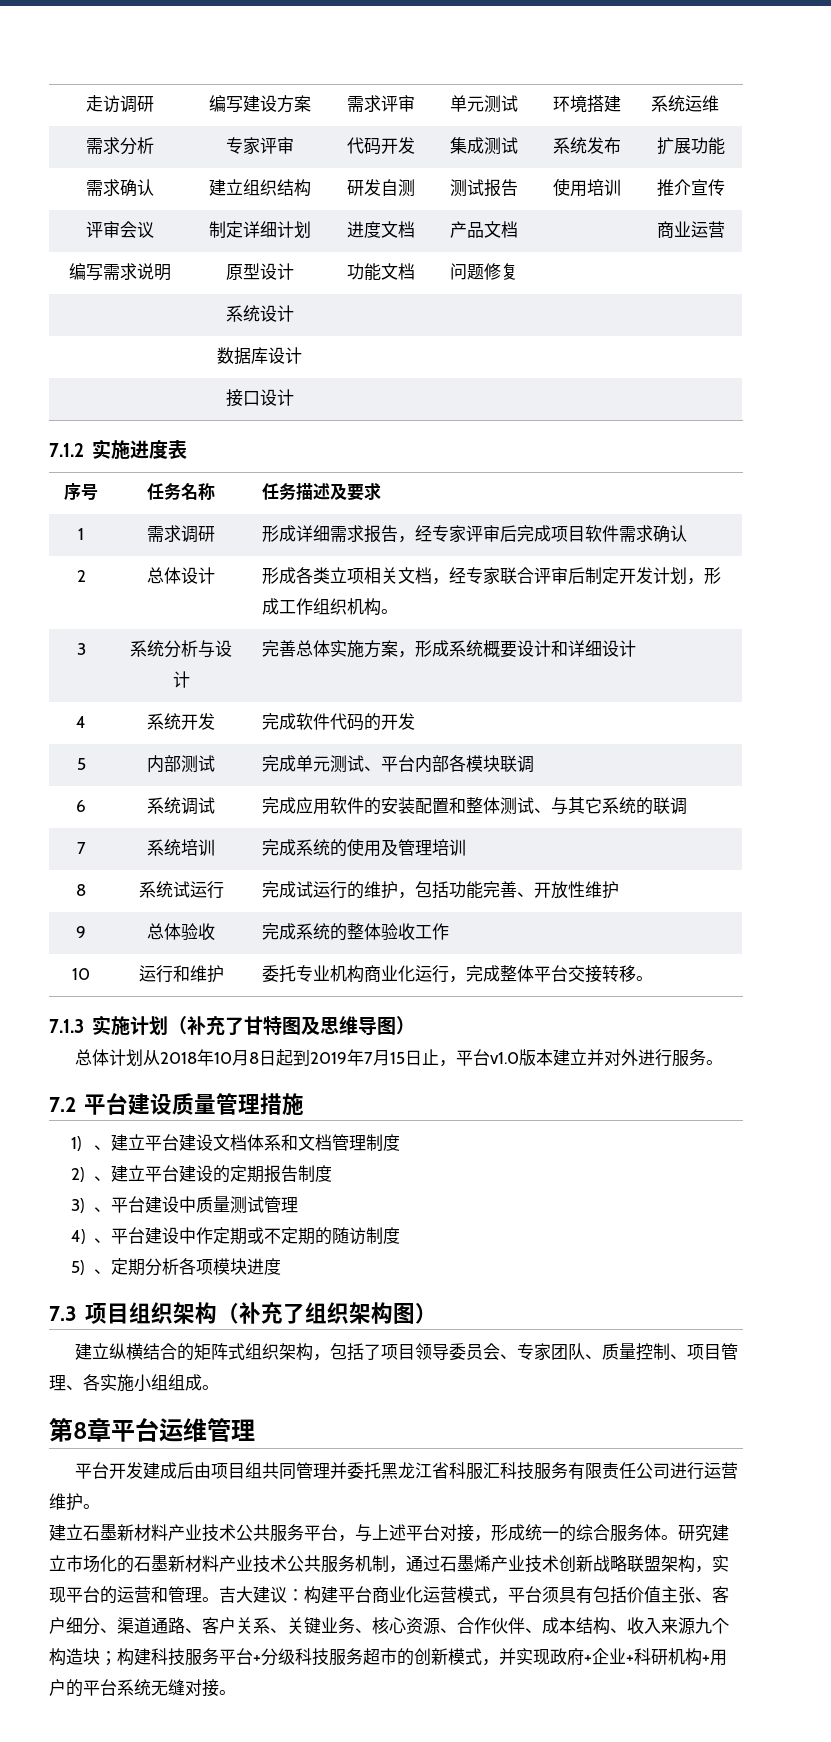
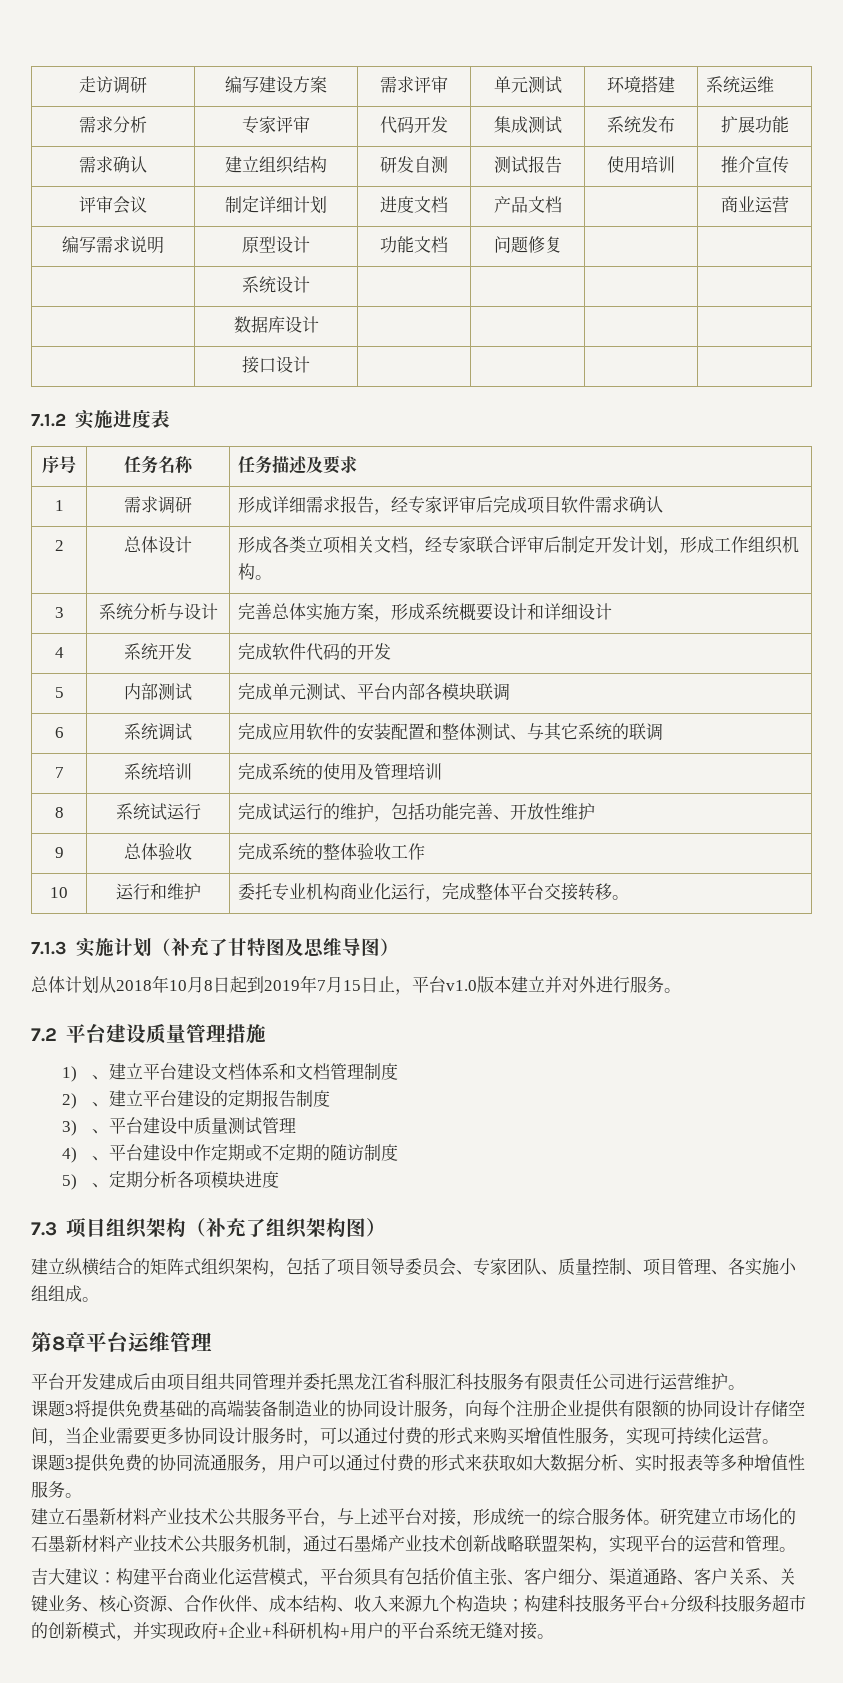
(100, 1506) none -> [31,1399,805,1419] [31,1427,779,1446] [31,1454,805,1473] [31,1481,82,1498] // 课题3将提供免费基础的高端装备制造业的协同设计服务，向每个注册企业提供有限额的协同设计存储空间，当企业需要更多协同设计服务时，可以通过付费的形式来购买增值性服务，实现可持续化运营。 // 课题3提供免费的协同流通服务，用户可以通过付费的形式来获取如大数据分析、实时报表等多种增值性服务。
(219, 1599) none -> (796, 1549) //

